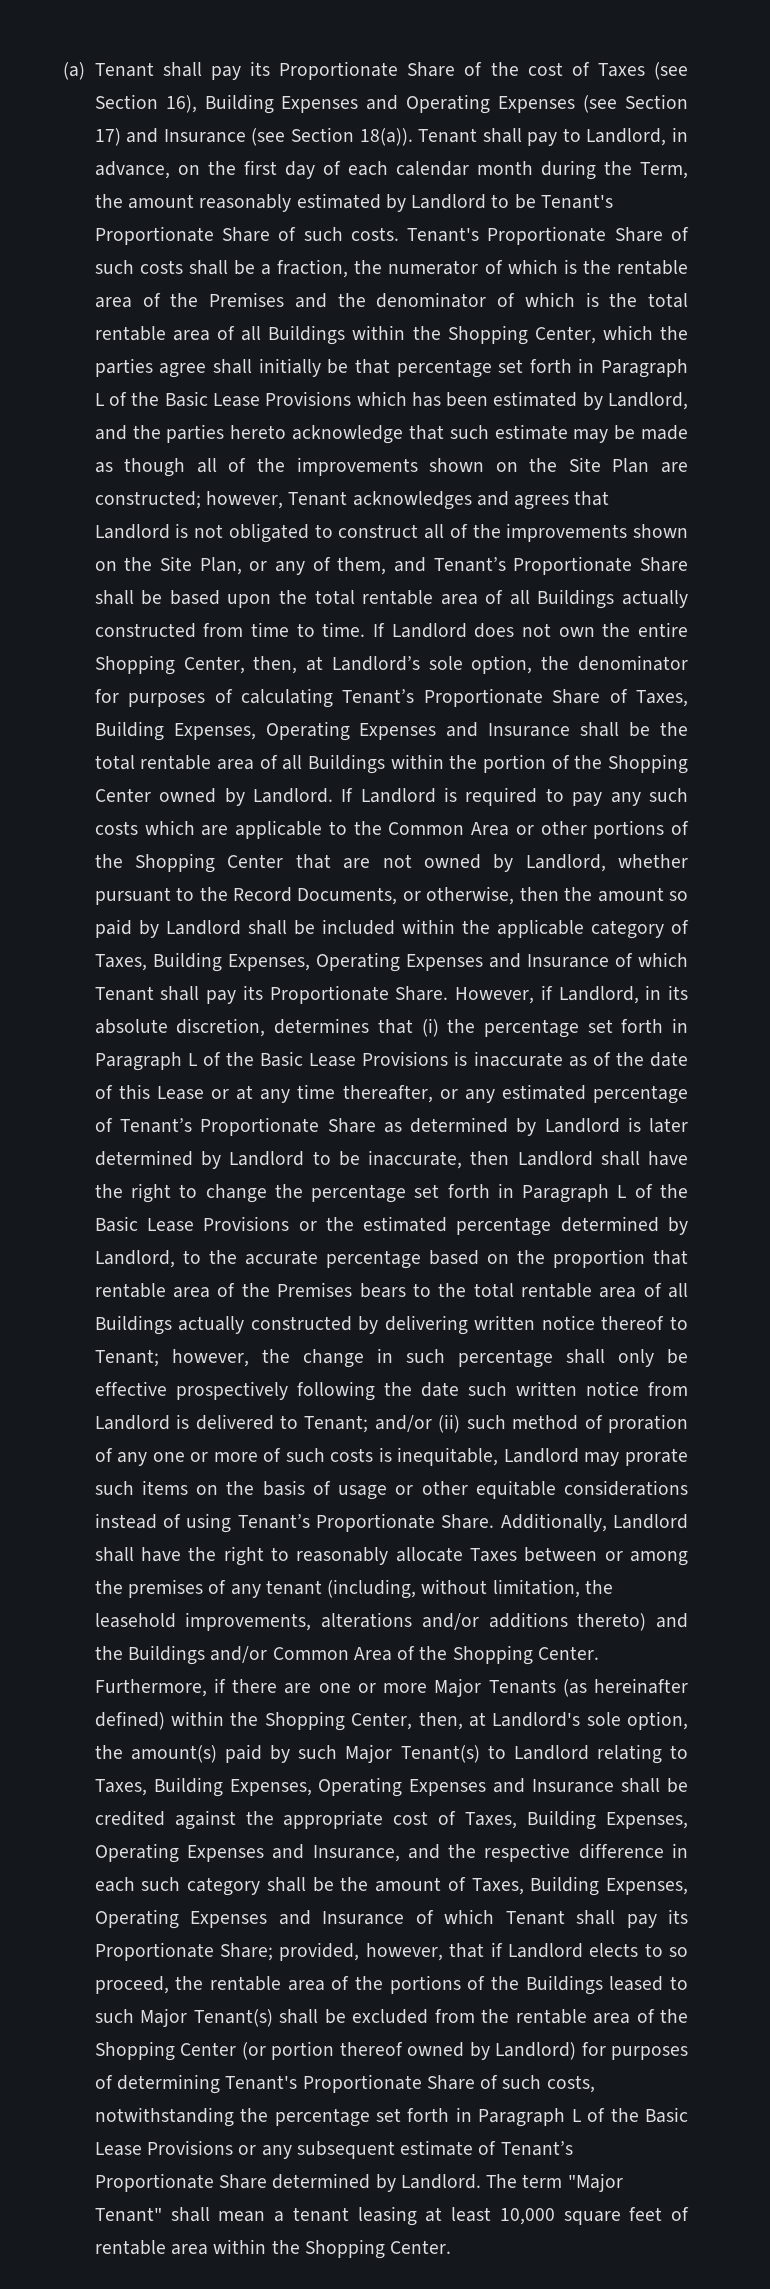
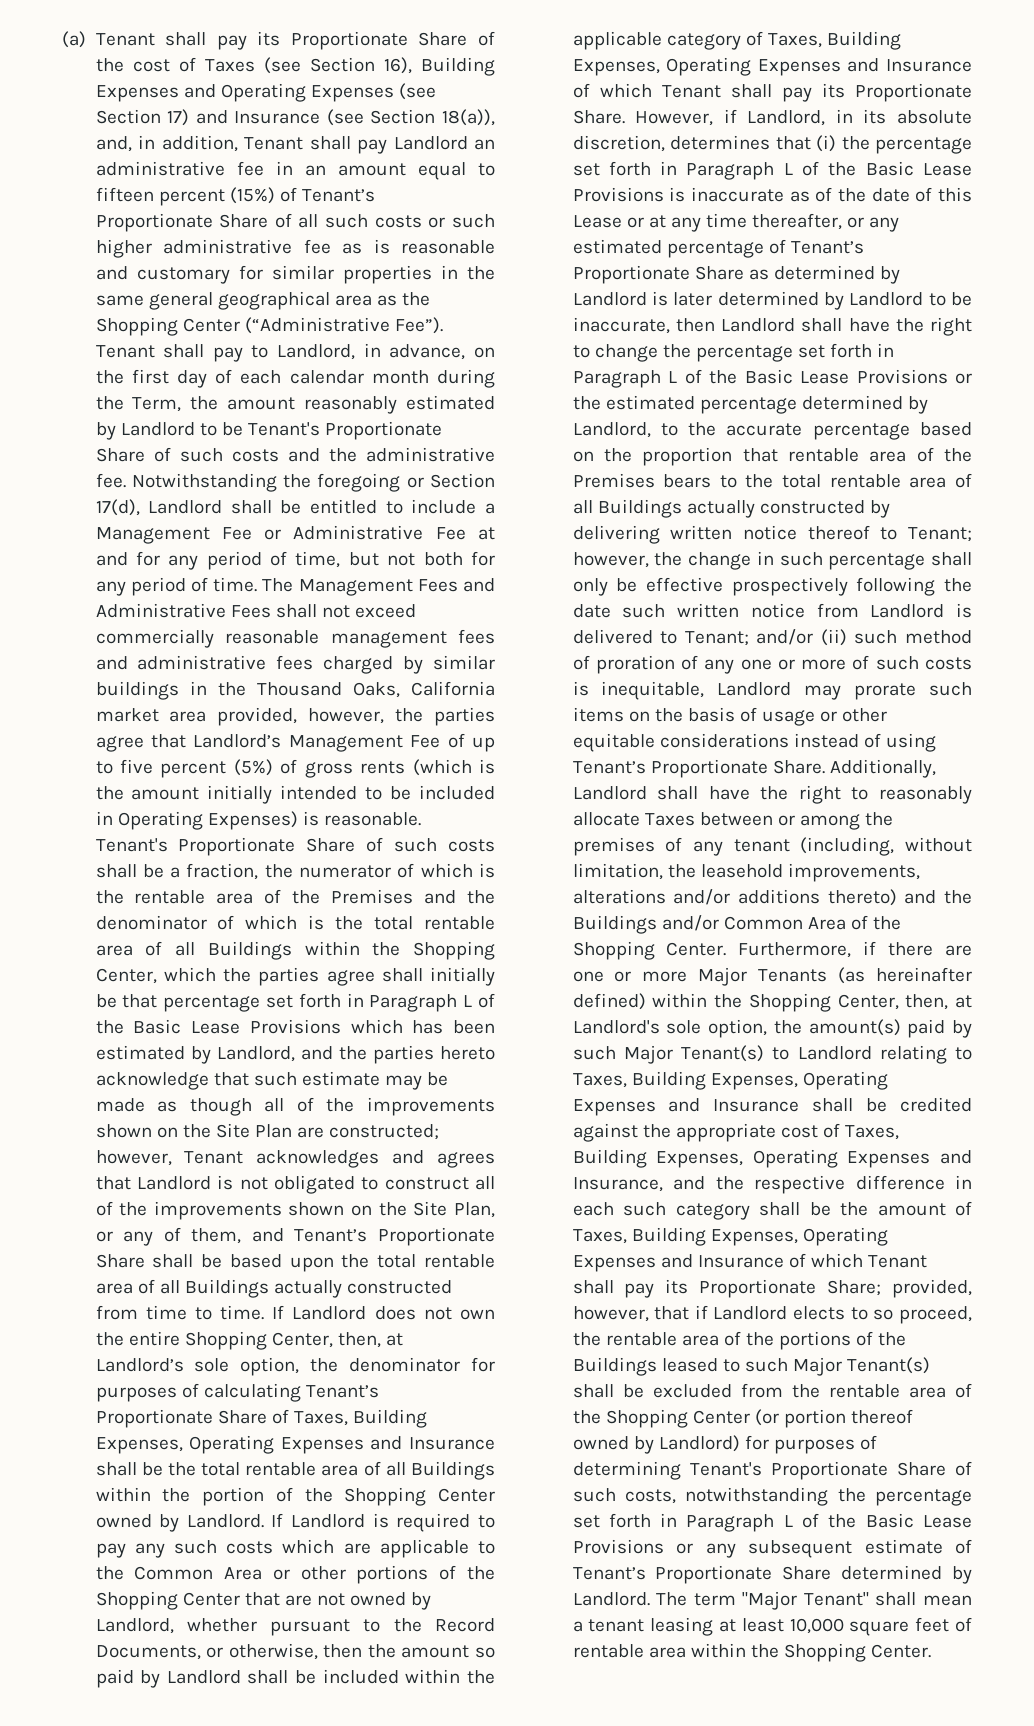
[359,128,413,146] 18(a)). -> [441,109,495,126] [95,135,495,154] [95,161,495,180] [95,187,376,206] [95,213,496,232] [95,239,495,258] [95,265,495,284] [95,291,431,310] [95,317,443,336] 18(a)), and, in addition, Tenant shall pay Landlord an administrative fee in an amount equal to fifteen percent (15%) of Tenant’s Proportionate Share of all such costs or such higher administrative fee as is reasonable and customary for similar properties in the same general geographical area as the Shopping Center (“Administrative Fee”).
[350,227,399,241] costs. -> [231,447,495,462] [95,473,496,492] [95,499,496,516] [95,525,496,544] [95,551,496,570] [95,577,495,596] [95,603,417,618] [95,629,495,648] [95,655,495,674] [95,681,496,700] [95,707,495,726] [95,733,496,752] [95,759,495,778] [95,785,496,804] [95,811,422,830] costs and the administrative fee. Notwithstanding the foregoing or Section 17(d), Landlord shall be entitled to include a Management Fee or Administrative Fee at and for any period of time, but not both for any period of time. The Management Fees and Administrative Fees shall not exceed commercially reasonable management fees and administrative fees charged by similar buildings in the Thousand Oaks, California market area provided, however, the parties agree that Landlord’s Management Fee of up to five percent (5%) of gross rents (which is the amount initially intended to be included in Operating Expenses) is reasonable.

